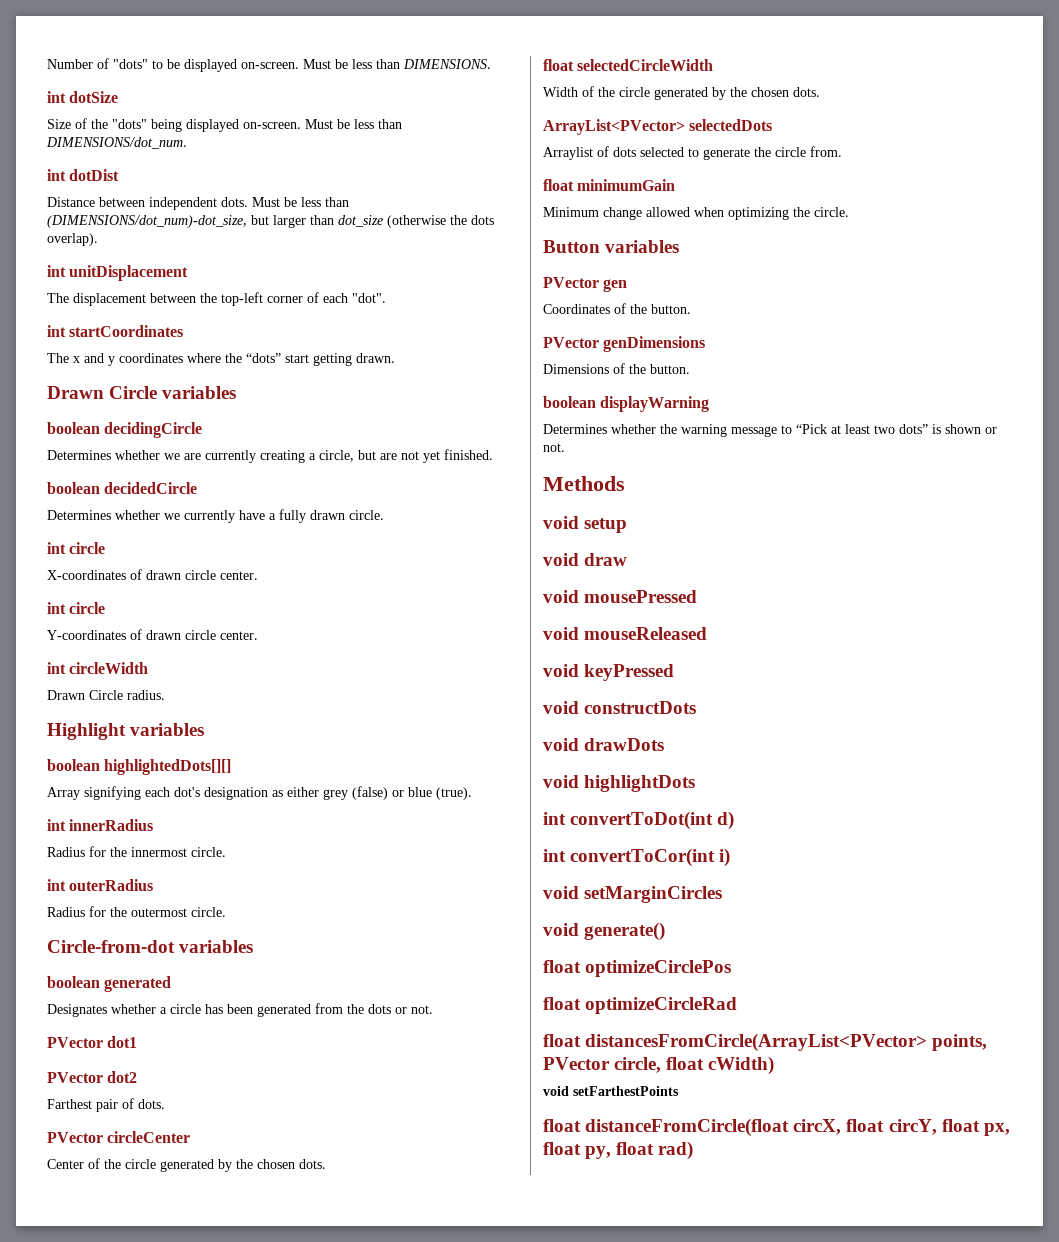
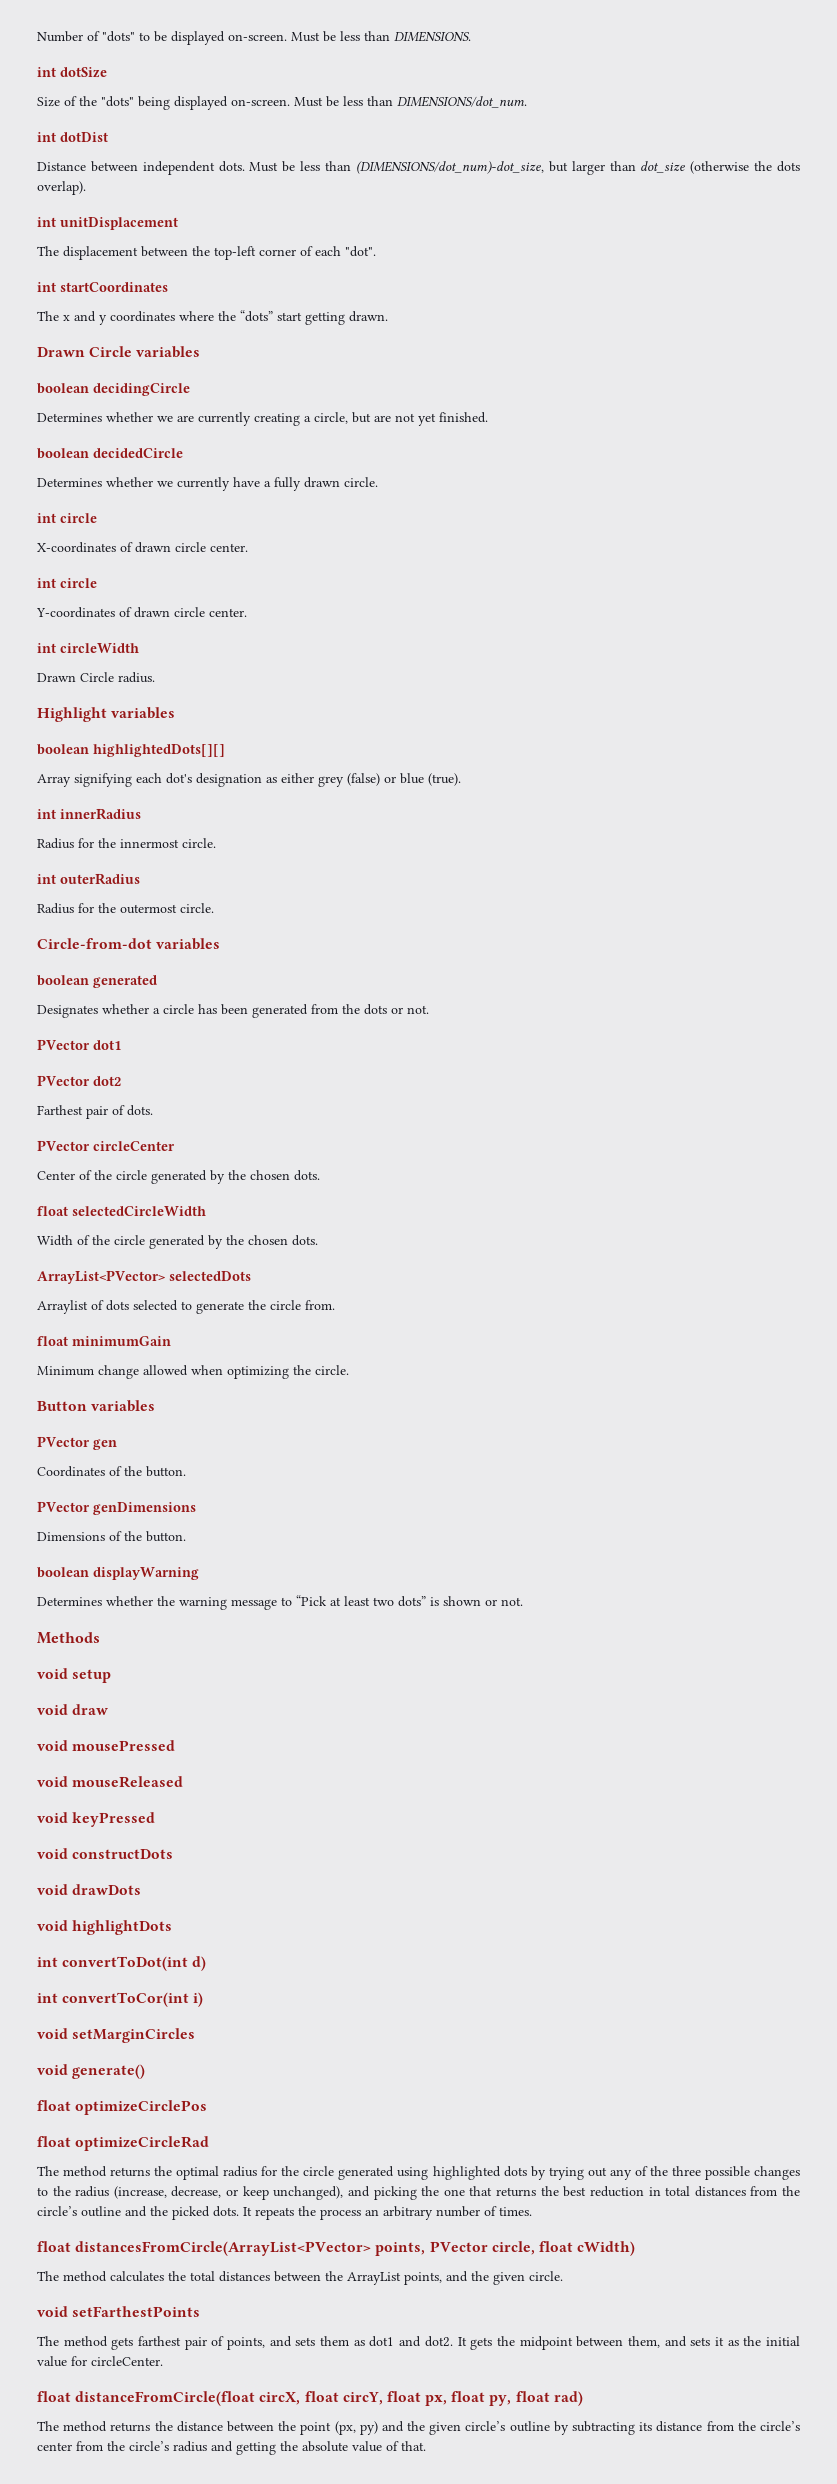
(738, 1005) none -> [37,2166,800,2180] [37,2186,800,2200] [37,2206,532,2220] // The method returns the optimal radius for the circle generated using highlighted dots by trying out any of the three possible changes to the radius (increase, decrease, or keep unchanged), and picking the one that returns the best reduction in total distances from the circle’s outline and the picked dots. It repeats the process an arbitrary number of times.
[543,1086,679,1096] void setFarthestPoints -> [37,2271,563,2285] [37,2306,201,2317] [37,2336,800,2350] [37,2356,163,2367] The method calculates the total distances between the ArrayList points, and the given circle. // void setFarthestPoints // The method gets farthest pair of points, and sets them as dot1 and dot2. It gets the midpoint between them, and sets it as the initial value for circleCenter.
(694, 1150) none -> [37,2421,800,2435] [37,2441,426,2455] // The method returns the distance between the point (px, py) and the given circle’s outline by subtracting its distance from the circle’s center from the circle’s radius and getting the absolute value of that.

